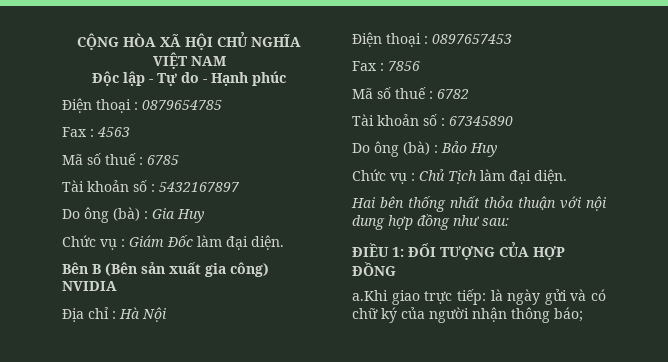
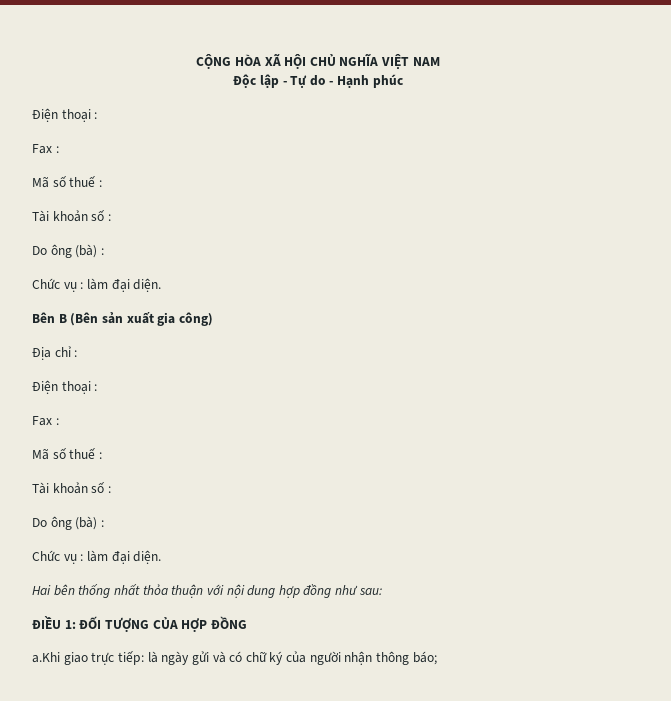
[142,100,222,110] [62,127,130,137] [62,153,179,165] [62,180,240,192] [62,207,204,223] [62,235,193,250] 0879654785 // Fax : 4563 // Mã số thuế : 6785 // Tài khoản số : 5432167897 // Do ông (bà) : Gia Huy // Chức vụ : Giám Đốc -> [32,144,59,154] [32,176,102,188] [32,210,111,222] [32,244,104,258] [32,278,84,292] // Fax : // Mã số thuế : // Tài khoản số : // Do ông (bà) : // Chức vụ :
[62,281,117,291] NVIDIA -> (213, 319) none
[119,307,167,322] [352,32,512,47] [352,61,420,71] [352,87,469,99] [352,114,513,126] [352,141,497,157] [352,169,477,184] Hà Nội // Điện thoại : 0897657453 // Fax : 7856 // Mã số thuế : 6782 // Tài khoản số : 67345890 // Do ông (bà) : Bảo Huy // Chức vụ : Chủ Tịch -> [32,380,98,394] [32,416,59,426] [32,448,102,460] [32,482,111,494] [32,516,104,530] [32,550,84,564] // Điện thoại : // Fax : // Mã số thuế : // Tài khoản số : // Do ông (bà) : // Chức vụ :

